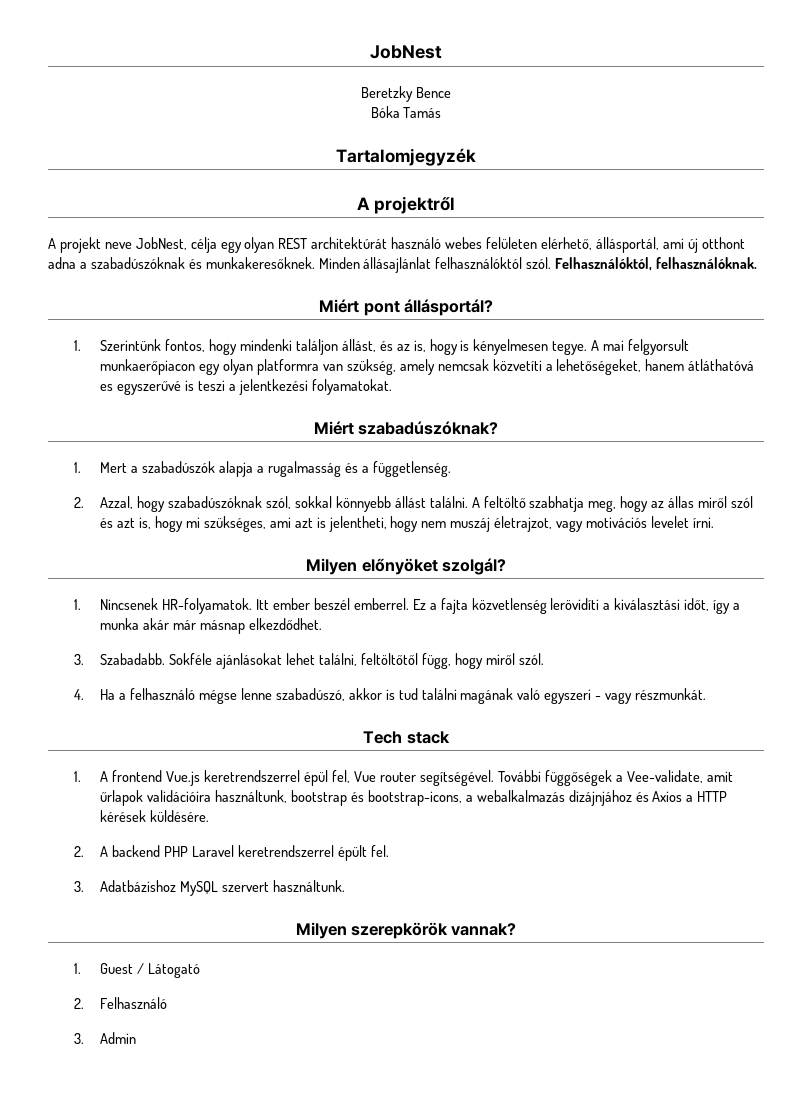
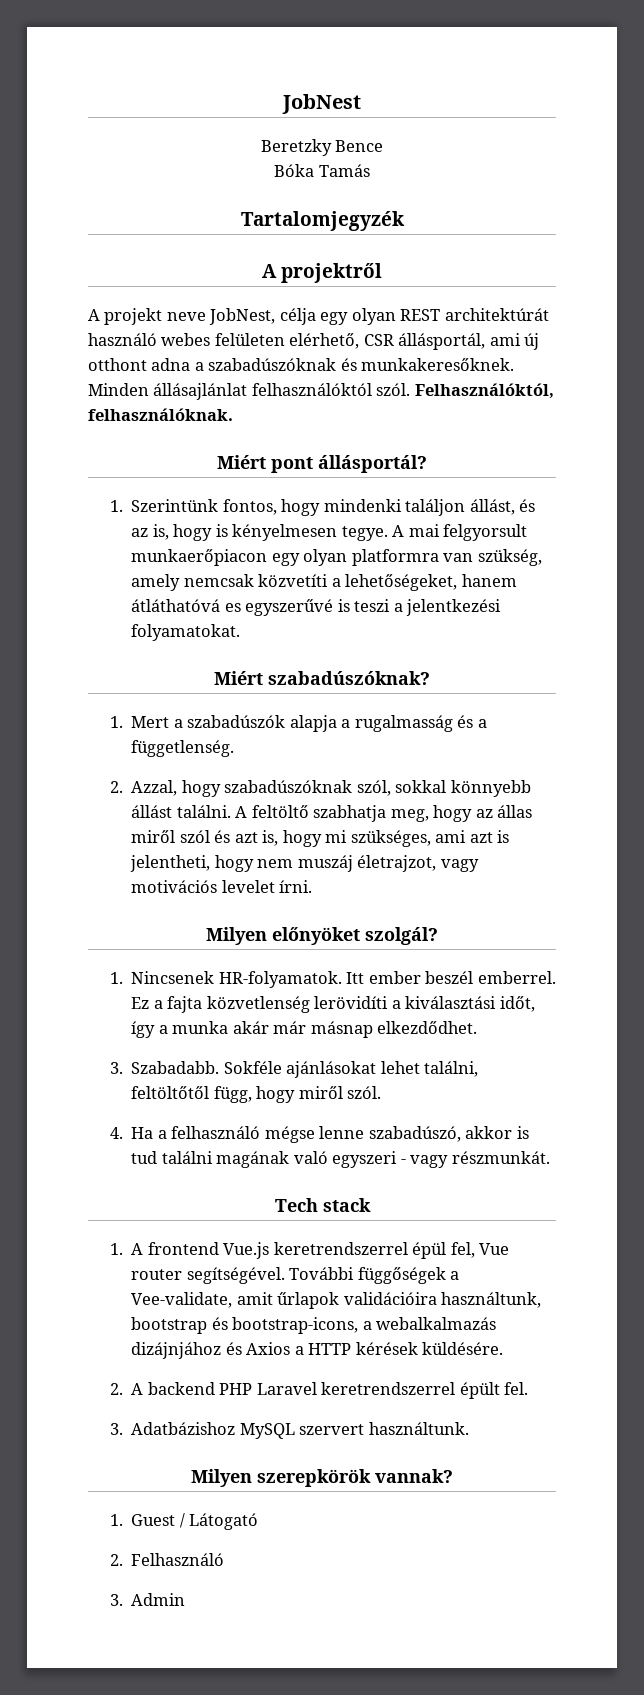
(592, 243) none -> [363,334,394,346] CSR

